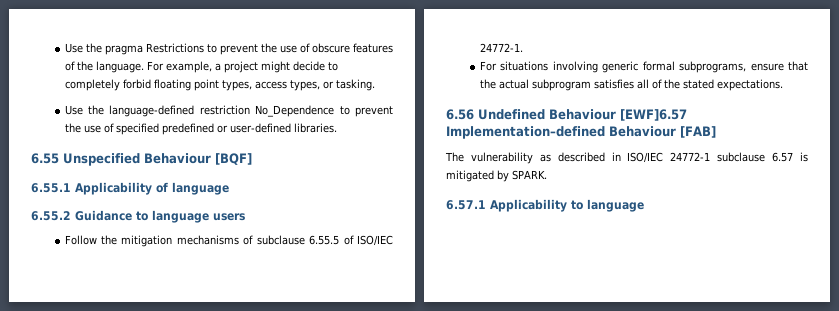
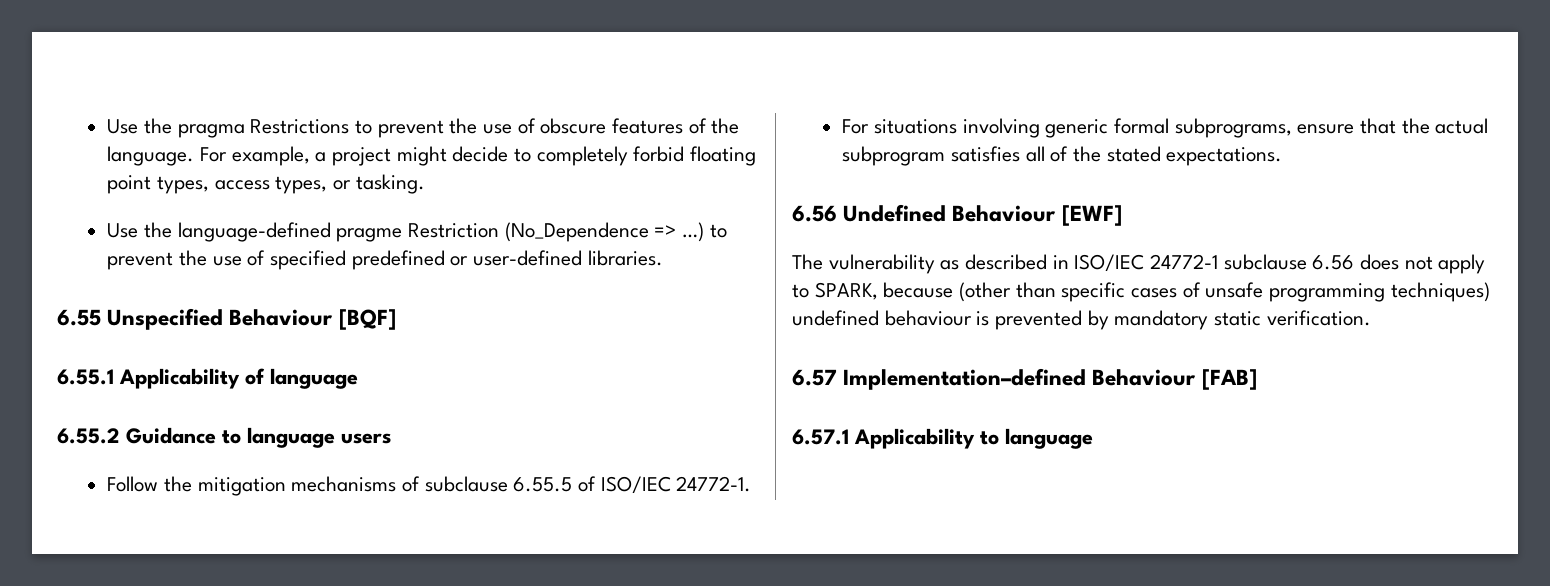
[199,105,335,117] restriction No_Dependence -> [336,222,705,242] pragme Restriction (No_Dependence => …)
[620,109,687,121] [446,126,716,139] [EWF]6.57 Implementation–defined Behaviour [FAB] -> [1061,205,1122,226] [EWF]
[772,152,808,162] [446,170,547,182] 6.57 is mitigated by SPARK. -> [1312,254,1486,274] [792,282,1490,302] [792,310,1371,330] [792,368,1257,390] 6.56 does not apply to SPARK, because (other than specific cases of unsafe programming techniques) undefined behaviour is prevented by mandatory static verification. // 6.57 Implementation–defined Behaviour [FAB]

